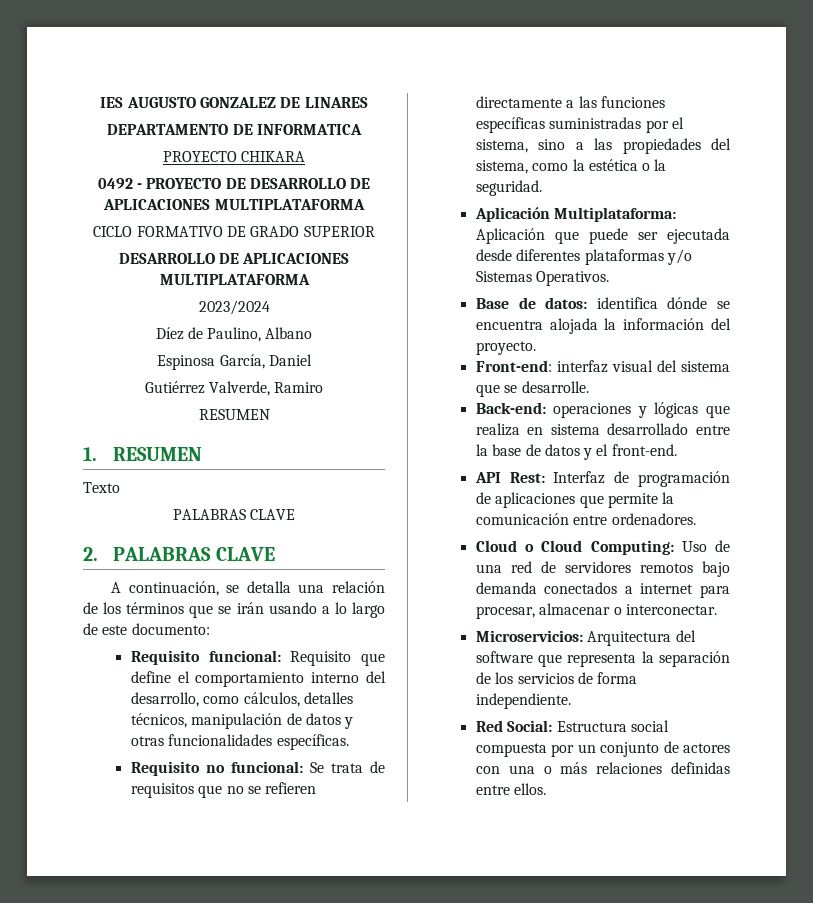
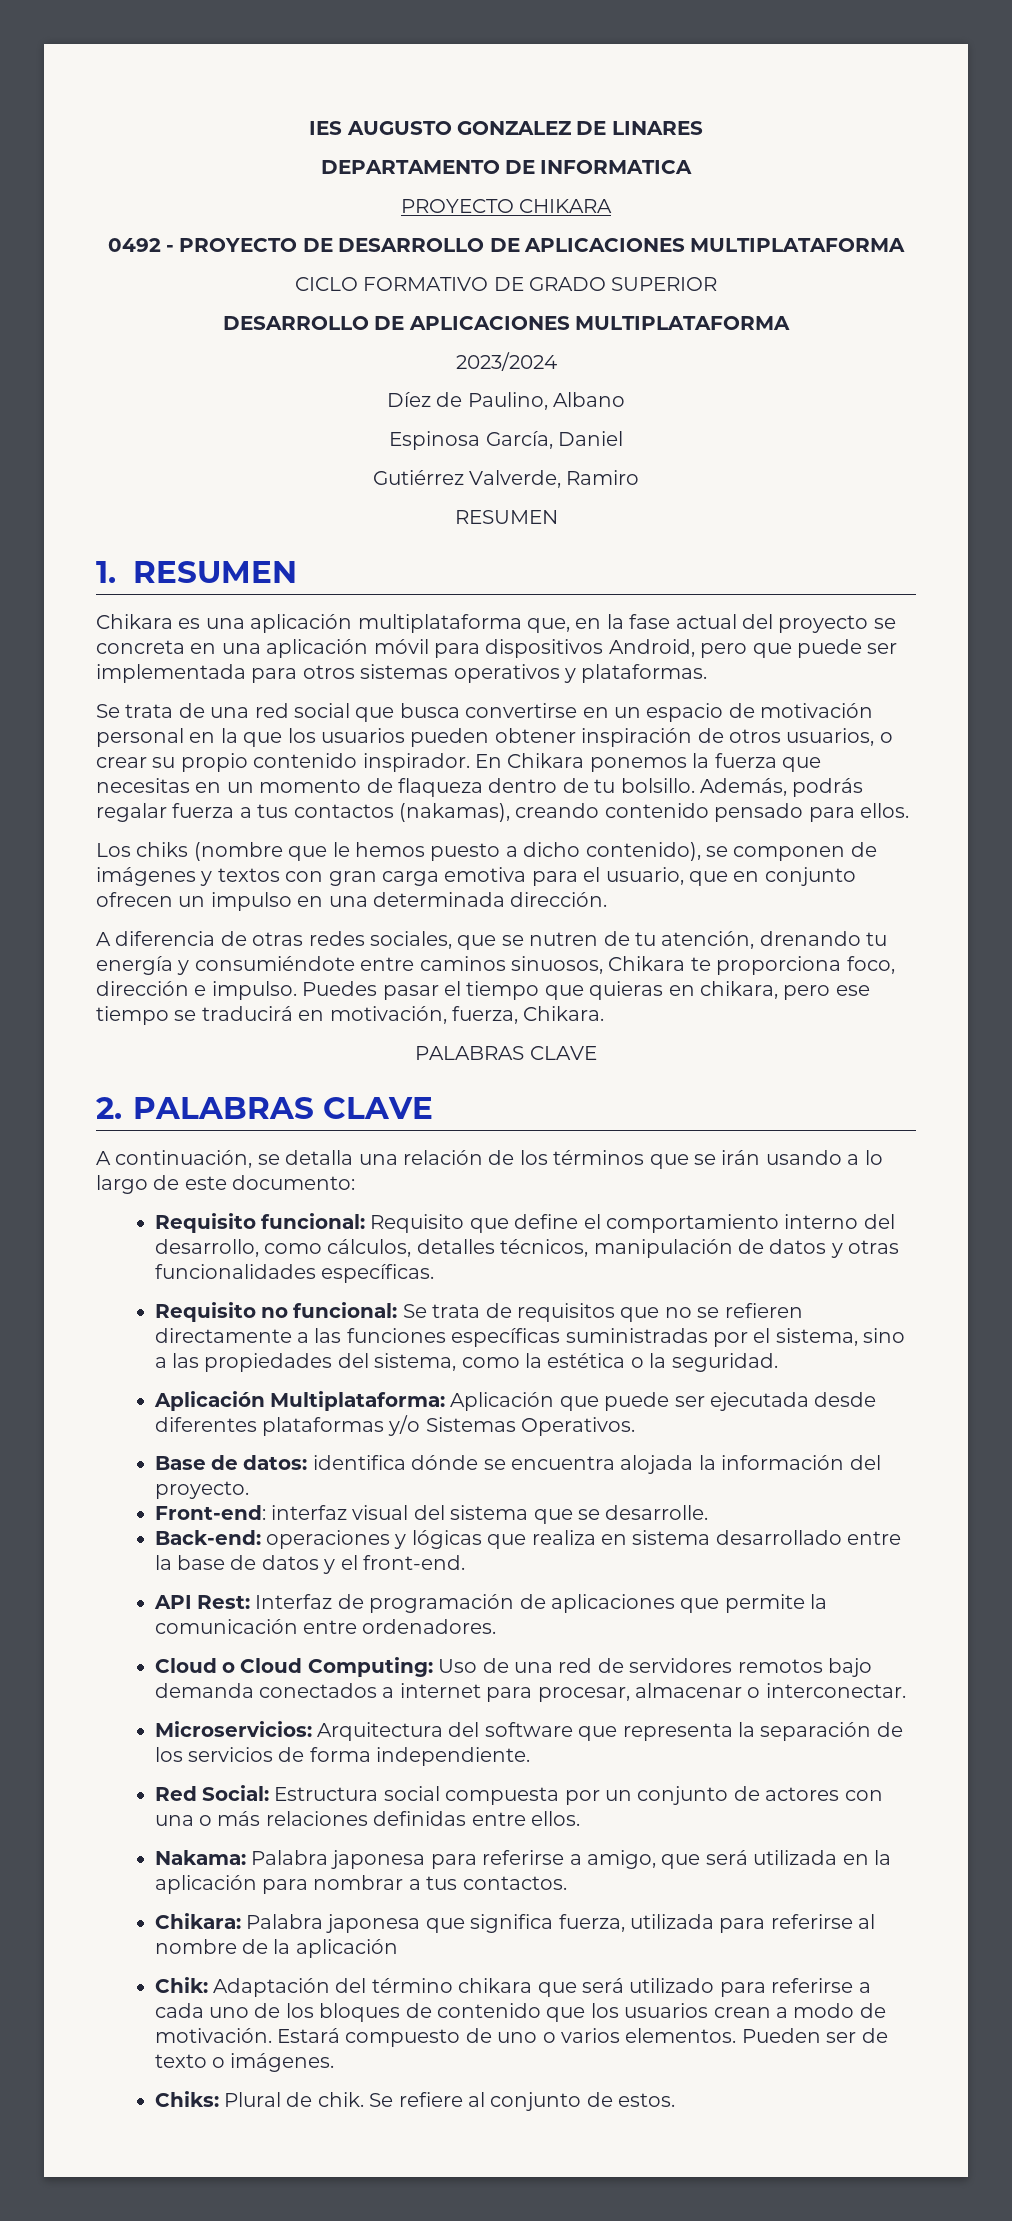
[83,482,120,493] Texto -> [96,614,896,633] [96,639,898,658] [96,664,708,683] [96,703,874,722] [96,728,893,747] [96,753,821,772] [96,778,864,797] [96,803,909,822] [96,842,877,861] [96,867,856,886] [96,892,608,911] [96,931,888,950] [96,956,895,975] [96,981,870,1000] [96,1006,605,1025] Chikara es una aplicación multiplataforma que, en la fase actual del proyecto se concreta en una aplicación móvil para dispositivos Android, pero que puede ser implementada para otros sistemas operativos y plataformas. // Se trata de una red social que busca convertirse en un espacio de motivación personal en la que los usuarios pueden obtener inspiración de otros usuarios, o crear su propio contenido inspirador. En Chikara ponemos la fuerza que necesitas en un momento de flaqueza dentro de tu bolsillo. Además, podrás regalar fuerza a tus contactos (nakamas), creando contenido pensado para ellos. // Los chiks (nombre que le hemos puesto a dicho contenido), se componen de imágenes y textos con gran carga emotiva para el usuario, que en conjunto ofrecen un impulso en una determinada dirección. // A diferencia de otras redes sociales, que se nutren de tu atención, drenando tu energía y consumiéndote entre caminos sinuosos, Chikara te proporciona foco, dirección e impulso. Puedes pasar el tiempo que quieras en chikara, pero ese tiempo se traducirá en motivación, fuerza, Chikara.
(547, 789) none -> [154,1850,891,1869] [154,1875,567,1894] [154,1913,876,1933] [154,1939,398,1958] [154,1977,871,1997] [154,2003,886,2022] [154,2028,888,2047] [154,2053,335,2072] [154,2091,676,2111] // Nakama: Palabra japonesa para referirse a amigo, que será utilizada en la aplicación para nombrar a tus contactos. // Chikara: Palabra japonesa que significa fuerza, utilizada para referirse al nombre de la aplicación // Chik: Adaptación del término chikara que será utilizado para referirse a cada uno de los bloques de contenido que los usuarios crean a modo de motivación. Estará compuesto de uno o varios elementos. Pueden ser de texto o imágenes. // Chiks: Plural de chik. Se refiere al conjunto de estos.

